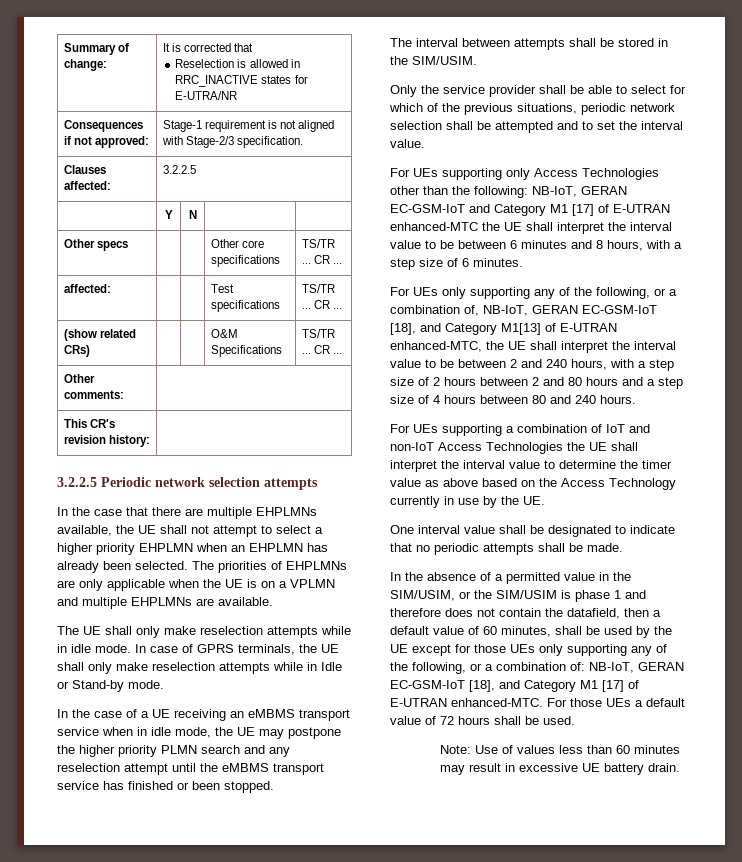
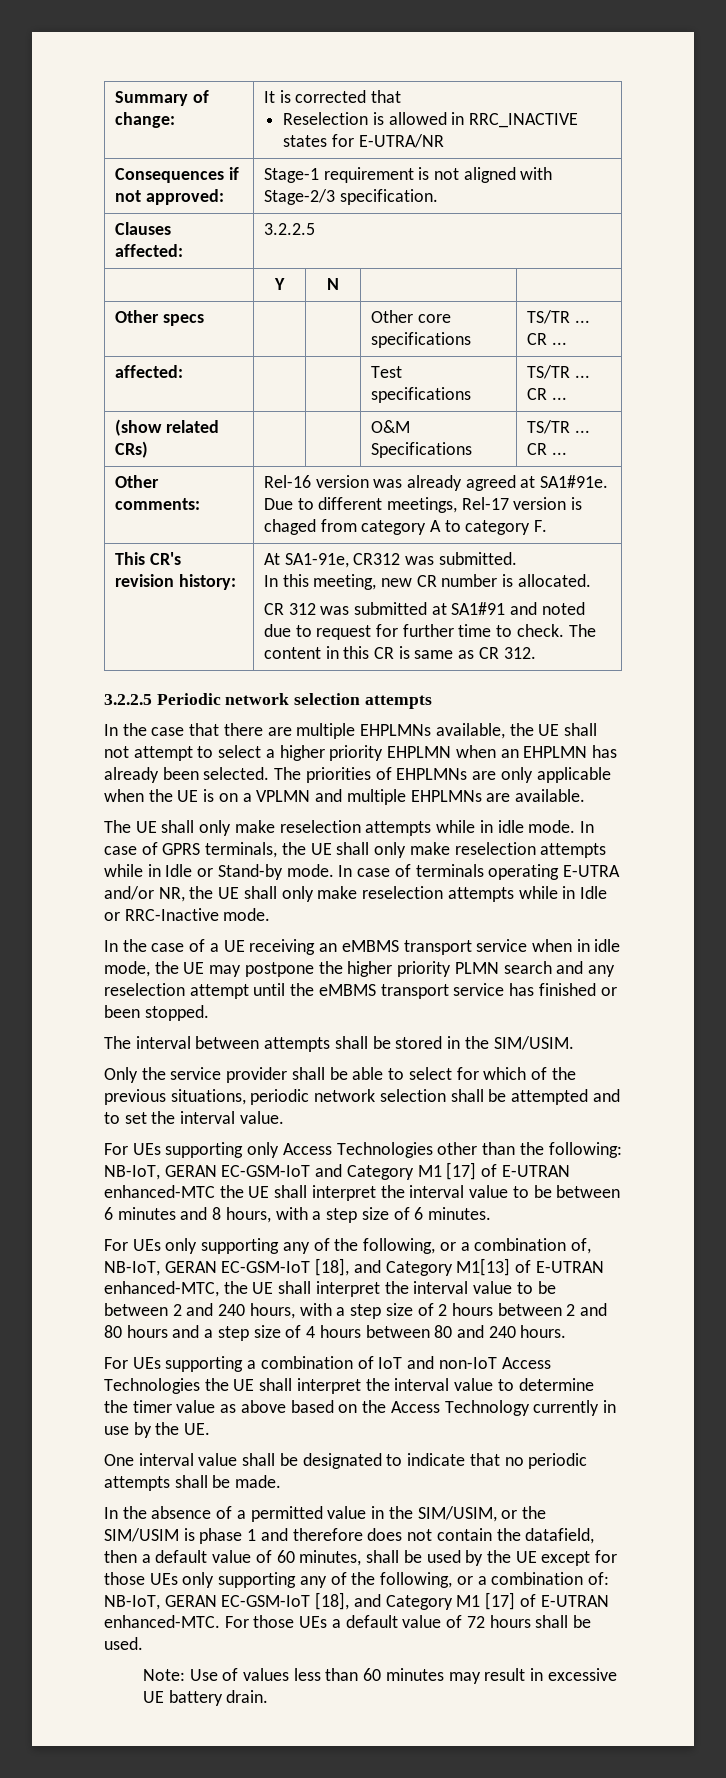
[63,419,115,428] [63,435,150,447] // This CR's revision history: | -> [263,475,609,491] [263,497,583,513] [263,519,548,535] [114,552,181,565] [114,574,236,590] [263,552,517,568] [263,574,591,590] [263,602,585,615] [263,624,596,640] [263,646,536,659] Rel-16 version was already agreed at SA1#91e. Due to different meetings, Rel-17 version is chaged from category A to category F. // This CR's revision history: | At SA1-91e, CR312 was submitted. // In this meeting, new CR number is allocated. // CR 312 was submitted at SA1#91 and noted due to request for further time to check. The content in this CR is same as CR 312.
(164, 684) none -> [338,864,620,880] [104,886,607,902] [104,908,271,921] In case of terminals operating E-UTRA and/or NR, the UE shall only make reselection attempts while in Idle or RRC-Inactive mode.

